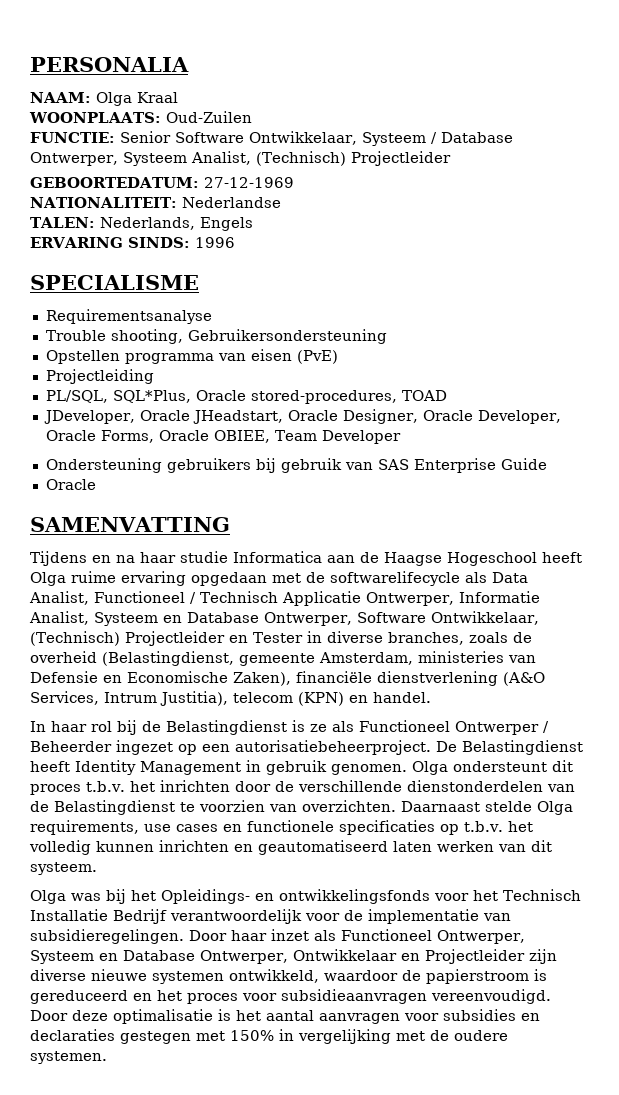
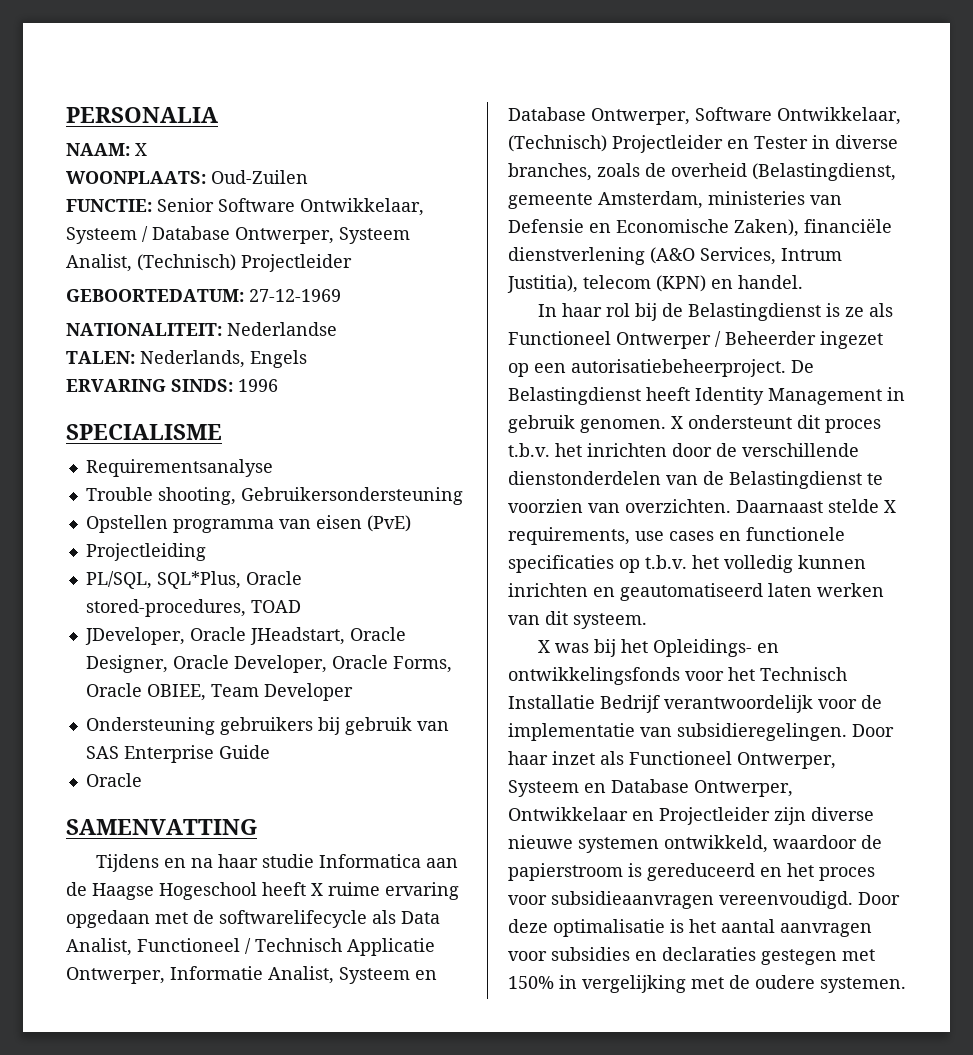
[96,92,178,106] Olga Kraal -> [135,143,147,156] X
[30,572,66,586] Olga -> [311,883,323,896] X
[412,761,448,775] Olga -> [671,416,683,429] X
[537,801,573,815] Olga -> [884,500,896,513] X
[30,890,66,904] Olga -> [538,640,551,653] X

